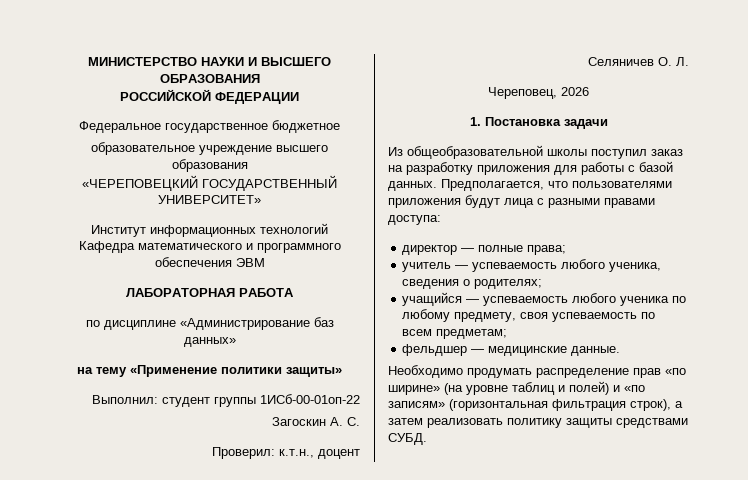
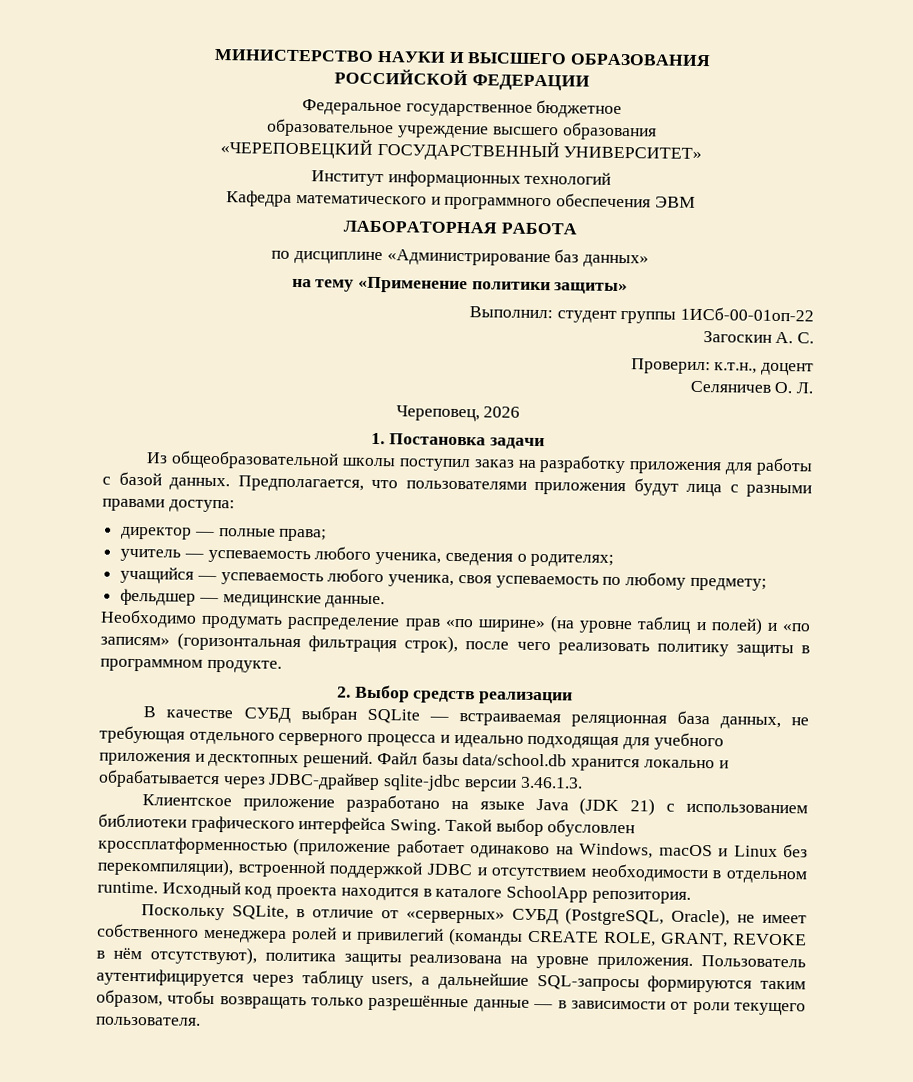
[620,296,687,306] [402,309,517,322] ученика по любому предмету, -> [388,574,455,587] ученика,
[402,329,508,339] всем предметам; -> [625,572,767,591] любому предмету;
[675,401,683,408] [388,418,423,425] а затем -> [465,641,551,651] после чего
[616,418,688,428] [388,433,427,445] средствами СУБД. -> [800,645,810,654] [100,658,282,673] [336,684,574,705] [143,706,810,730] [99,725,724,751] [99,751,729,772] [98,769,583,792] [142,794,808,816] [98,813,636,838] [98,836,809,859] [97,857,807,884] [97,881,691,904] [141,904,807,927] [97,923,807,948] [96,946,807,970] [96,968,806,993] [96,989,807,1016] [95,1016,201,1026] в программном продукте. // 2. Выбор средств реализации // В качестве СУБД выбран SQLite — встраиваемая реляционная база данных, не требующая отдельного серверного процесса и идеально подходящая для учебного приложения и десктопных решений. Файл базы data/school.db хранится локально и обрабатывается через JDBC-драйвер sqlite-jdbc версии 3.46.1.3. // Клиентское приложение разработано на языке Java (JDK 21) с использованием библиотеки графического интерфейса Swing. Такой выбор обусловлен кроссплатформенностью (приложение работает одинаково на Windows, macOS и Linux без перекомпиляции), встроенной поддержкой JDBC и отсутствием необходимости в отдельном runtime. Исходный код проекта находится в каталоге SchoolApp репозитория. // Поскольку SQLite, в отличие от «серверных» СУБД (PostgreSQL, Oracle), не имеет собственного менеджера ролей и привилегий (команды CREATE ROLE, GRANT, REVOKE в нём отсутствуют), политика защиты реализована на уровне приложения. Пользователь аутентифицируется через таблицу users, а дальнейшие SQL-запросы формируются таким образом, чтобы возвращать только разрешённые данные — в зависимости от роли текущего пользователя.

